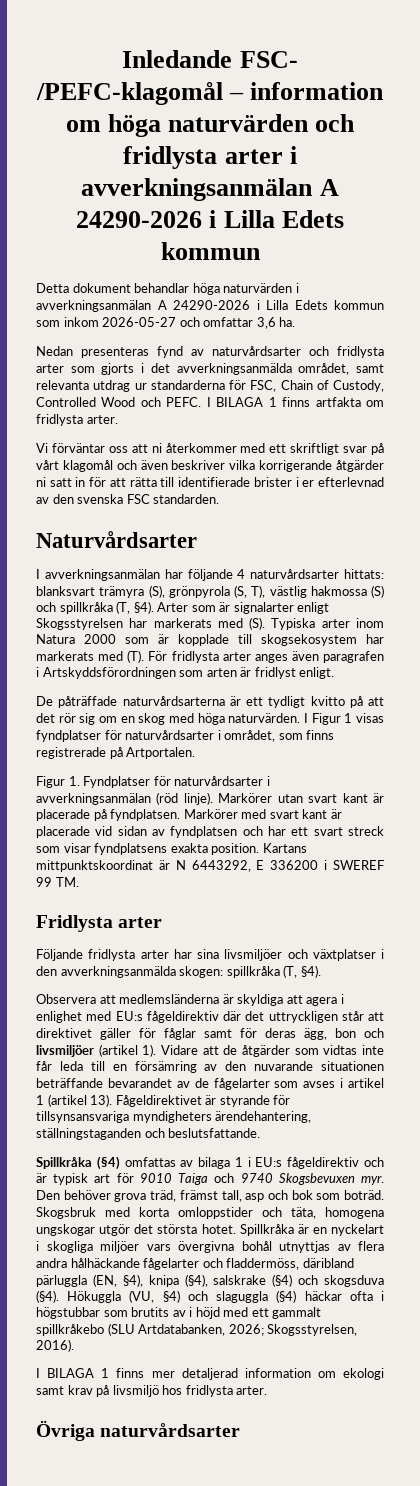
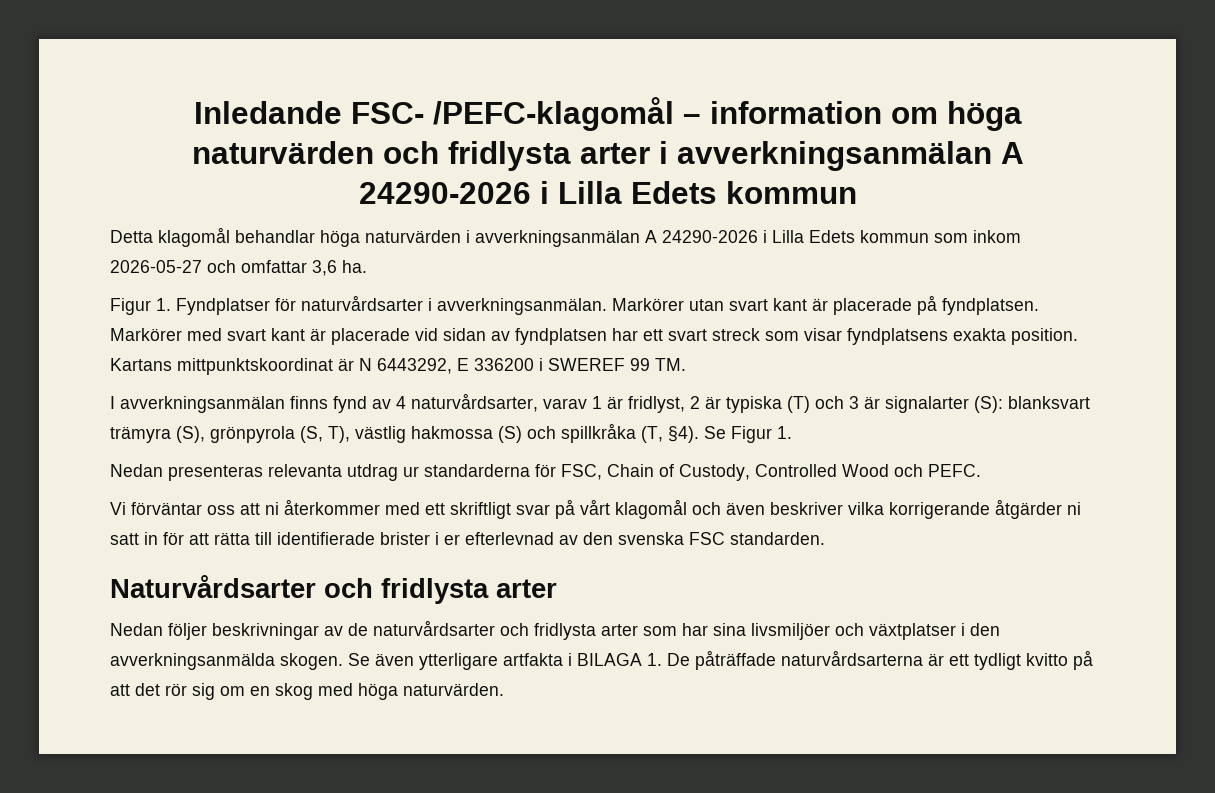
[72,283,131,293] dokument -> [158,227,230,247] klagomål
[36,346,384,358] [36,363,384,375] Nedan presenteras fynd av naturvårdsarter och fridlysta arter som gjorts i det avverkningsanmälda området, samt -> [110,295,1039,315] [110,328,1078,345] [110,358,686,375] [110,393,1090,413] [110,423,792,443] [110,464,263,481] Figur 1. Fyndplatser för naturvårdsarter i avverkningsanmälan. Markörer utan svart kant är placerade på fyndplatsen. Markörer med svart kant är placerade vid sidan av fyndplatsen har ett svart streck som visar fyndplatsens exakta position. Kartans mittpunktskoordinat är N 6443292, E 336200 i SWEREF 99 TM. // I avverkningsanmälan finns fynd av 4 naturvårdsarter, varav 1 är fridlyst, 2 är typiska (T) och 3 är signalarter (S): blanksvart trämyra (S), grönpyrola (S, T), västlig hakmossa (S) och spillkråka (T, §4). Se Figur 1. // Nedan presenteras
[206,397,385,407] [36,414,118,426] I BILAGA 1 finns artfakta om fridlysta arter. -> (981, 470) none
[36,569,384,581] [36,585,384,598] [36,601,330,614] [36,617,384,630] [36,634,384,646] [36,650,384,663] [36,667,335,679] // I avverkningsanmälan har följande 4 naturvårdsarter hittats: blanksvart trämyra (S), grönpyrola (S, T), västlig hakmossa (S) och spillkråka (T, §4). Arter som är signalarter enligt Skogsstyrelsen har markerats med (S). Typiska arter inom Natura 2000 som är kopplade till skogsekosystem har markerats med (T). För fridlysta arter anges även paragrafen i Artskyddsförordningen som arten är fridlyst enligt. // -> [324,578,557,604] [110,620,1000,640] [110,653,662,670] och fridlysta arter // Nedan följer beskrivningar av de naturvårdsarter och fridlysta arter som har sina livsmiljöer och växtplatser i den avverkningsanmälda skogen. Se även ytterligare artfakta i BILAGA 1.
[304,713,385,725] [36,730,335,742] [36,747,196,759] [36,776,270,788] [36,792,384,805] [36,809,342,821] [36,826,384,838] [36,843,307,855] [36,860,384,872] [36,877,79,887] [36,915,163,932] [36,949,384,961] [36,965,321,978] [36,994,344,1006] [36,1011,384,1023] [36,1028,384,1040] [36,1044,384,1057] [36,1061,384,1073] [36,1078,384,1090] [36,1094,291,1107] [36,1111,312,1123] [36,1128,261,1140] [36,1156,384,1170] [36,1173,384,1185] [36,1190,384,1202] [36,1207,384,1219] [36,1224,384,1236] [36,1241,384,1253] [36,1258,354,1270] [36,1274,384,1287] [36,1290,385,1303] [36,1307,322,1319] [36,1323,358,1336] [36,1339,74,1352] [36,1368,384,1380] [36,1385,268,1397] [36,1420,241,1441] I Figur 1 visas fyndplatser för naturvårdsarter i området, som finns registrerade på Artportalen. // Figur 1. Fyndplatser för naturvårdsarter i avverkningsanmälan (röd linje). Markörer utan svart kant är placerade på fyndplatsen. Markörer med svart kant är placerade vid sidan av fyndplatsen och har ett svart streck som visar fyndplatsens exakta position. Kartans mittpunktskoordinat är N 6443292, E 336200 i SWEREF 99 TM. // Fridlysta arter // Följande fridlysta arter har sina livsmiljöer och växtplatser i den avverkningsanmälda skogen: spillkråka (T, §4). // Observera att medlemsländerna är skyldiga att agera i enlighet med EU:s fågeldirektiv där det uttryckligen står att direktivet gäller för fåglar samt för deras ägg, bon och livsmiljöer (artikel 1). Vidare att de åtgärder som vidtas inte får leda till en försämring av den nuvarande situationen beträffande bevarandet av de fågelarter som avses i artikel 1 (artikel 13). Fågeldirektivet är styrande för tillsynsansvariga myndigheters ärendehantering, ställningstaganden och beslutsfattande. // Spillkråka (§4) omfattas av bilaga 1 i EU:s fågeldirektiv och är typisk art för 9010 Taiga och 9740 Skogsbevuxen myr. Den behöver grova träd, främst tall, asp och bok som boträd. Skogsbruk med korta omloppstider och täta, homogena ungskogar utgör det största hotet. Spillkråka är en nyckelart i skogliga miljöer vars övergivna bohål utnyttjas av flera andra hålhäckande fågelarter och fladdermöss, däribland pärluggla (EN, §4), knipa (§4), salskrake (§4) och skogsduva (§4). Hökuggla (VU, §4) och slaguggla (§4) häckar ofta i högstubbar som brutits av i höjd med ett gammalt spillkråkebo (SLU Artdatabanken, 2026; Skogsstyrelsen, 2016). // I BILAGA 1 finns mer detaljerad information om ekologi samt krav på livsmiljö hos fridlysta arter. // Övriga naturvårdsarter -> (504, 689) none

